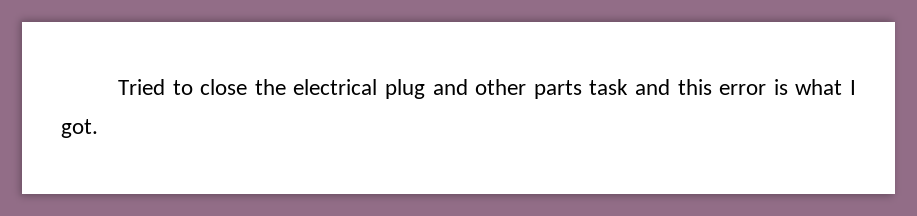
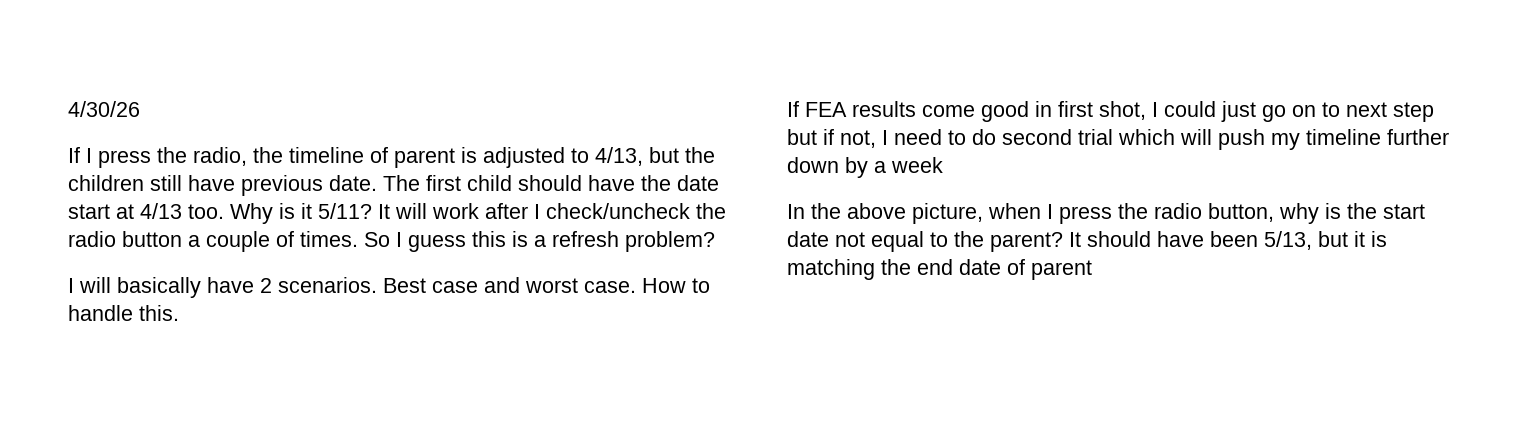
[118,79,857,99] [61,119,98,138] Tried to close the electrical plug and other parts task and this error is what I got. -> [68,101,140,117] [68,147,715,168] [68,175,719,196] [68,203,726,224] [68,231,715,252] [68,277,710,298] [68,305,179,321] [787,101,1434,122] [787,129,1449,150] [787,157,943,178] [787,203,1425,224] [787,231,1387,252] [787,259,1092,280] 4/30/26 // If I press the radio, the timeline of parent is adjusted to 4/13, but the children still have previous date. The first child should have the date start at 4/13 too. Why is it 5/11? It will work after I check/uncheck the radio button a couple of times. So I guess this is a refresh problem? // I will basically have 2 scenarios. Best case and worst case. How to handle this. // If FEA results come good in first shot, I could just go on to next step but if not, I need to do second trial which will push my timeline further down by a week // In the above picture, when I press the radio button, why is the start date not equal to the parent? It should have been 5/13, but it is matching the end date of parent

